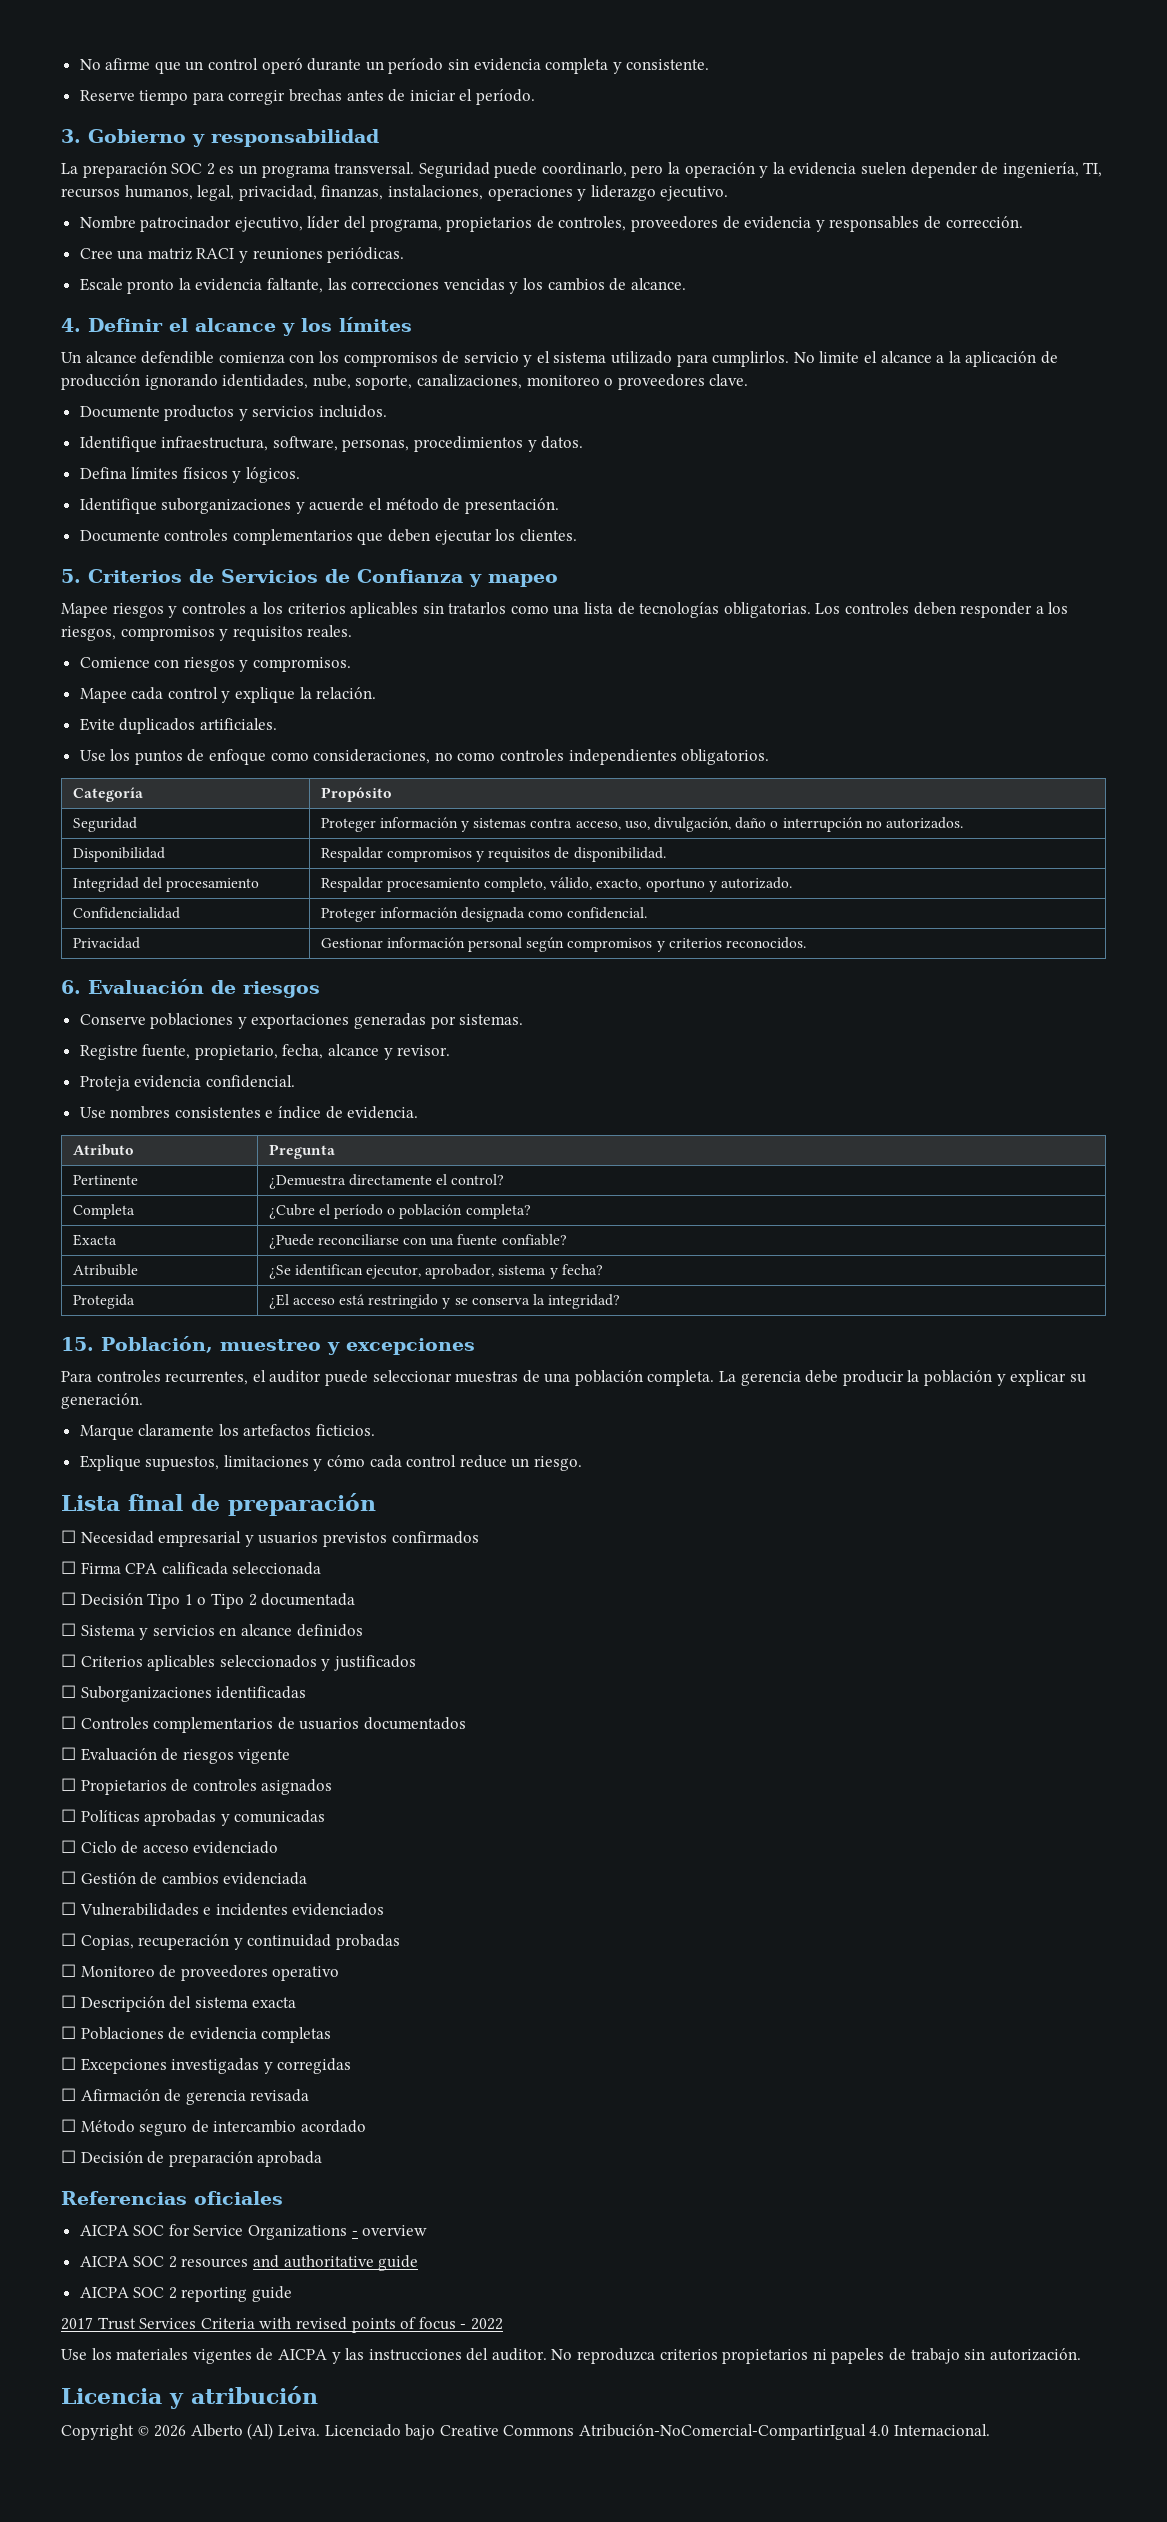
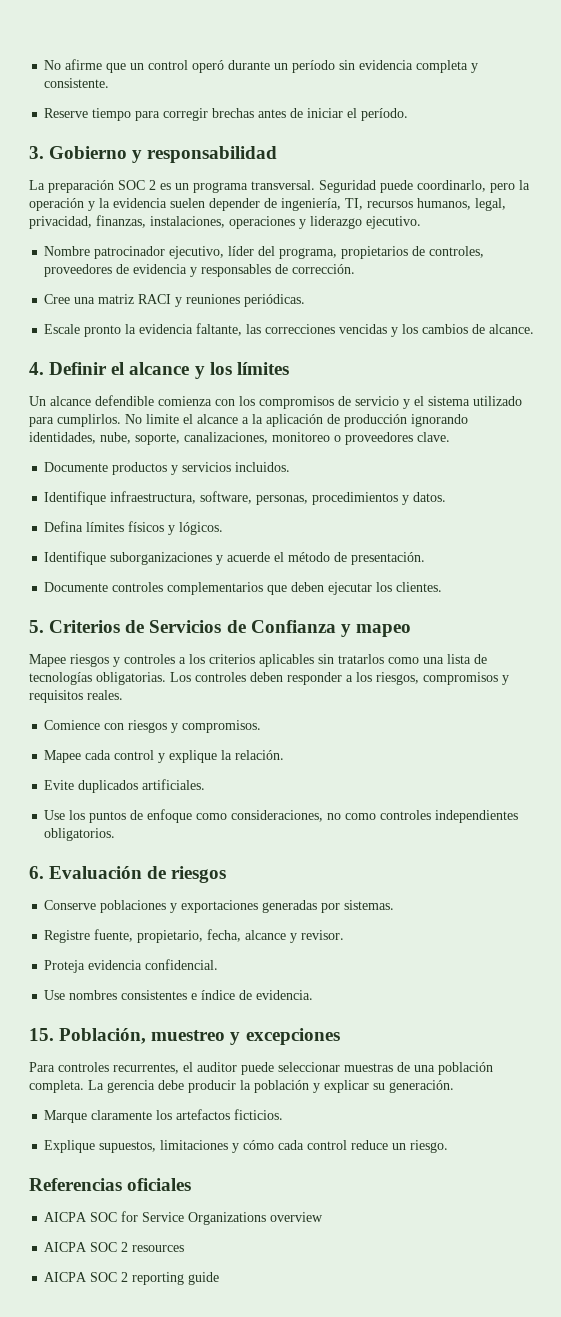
[72,787,143,802] [320,787,392,802] [72,817,137,832] [320,817,963,832] [72,847,165,862] [320,847,666,862] [72,877,260,892] [320,877,793,892] [72,907,180,919] [320,907,648,922] [72,937,140,949] [320,937,807,952] // Categoría | Propósito // Seguridad | Proteger información y sistemas contra acceso, uso, divulgación, daño o interrupción no autorizados. // Disponibilidad | Respaldar compromisos y requisitos de disponibilidad. // Integridad del procesamiento | Respaldar procesamiento completo, válido, exacto, oportuno y autorizado. // Confidencialidad | Proteger información designada como confidencial. // Privacidad | Gestionar información personal según compromisos y criterios reconocidos. -> (116, 834) none
[72,1144,134,1156] [268,1144,335,1159] [72,1175,138,1185] [268,1174,505,1189] [72,1204,135,1219] [268,1204,531,1219] [72,1234,117,1246] [268,1234,567,1249] [72,1264,138,1276] [268,1264,603,1279] [72,1294,135,1309] [268,1294,621,1309] // Atributo | Pregunta // Pertinente | ¿Demuestra directamente el control? // Completa | ¿Cubre el período o población completa? // Exacta | ¿Puede reconciliarse con una fuente confiable? // Atribuible | ¿Se identifican ejecutor, aprobador, sistema y fecha? // Protegida | ¿El acceso está restringido y se conserva la integridad? -> (314, 995) none
[61,1493,376,1516] [61,1530,479,1547] [61,1561,322,1575] [61,1592,356,1609] [61,1623,363,1640] [61,1654,416,1671] [61,1685,307,1702] [61,1716,466,1733] [61,1747,291,1764] [61,1778,333,1795] [61,1809,326,1826] [61,1840,279,1854] [61,1871,308,1885] [61,1902,385,1916] [61,1933,400,1950] [61,1964,340,1981] [61,1995,297,2012] [61,2026,332,2043] [61,2057,352,2074] [61,2088,310,2105] [61,2119,366,2136] [61,2150,323,2167] // Lista final de preparación // ☐ Necesidad empresarial y usuarios previstos confirmados // ☐ Firma CPA calificada seleccionada // ☐ Decisión Tipo 1 o Tipo 2 documentada // ☐ Sistema y servicios en alcance definidos // ☐ Criterios aplicables seleccionados y justificados // ☐ Suborganizaciones identificadas // ☐ Controles complementarios de usuarios documentados // ☐ Evaluación de riesgos vigente // ☐ Propietarios de controles asignados // ☐ Políticas aprobadas y comunicadas // ☐ Ciclo de acceso evidenciado // ☐ Gestión de cambios evidenciada // ☐ Vulnerabilidades e incidentes evidenciados // ☐ Copias, recuperación y continuidad probadas // ☐ Monitoreo de proveedores operativo // ☐ Descripción del sistema exacta // ☐ Poblaciones de evidencia completas // ☐ Excepciones investigadas y corregidas // ☐ Afirmación de gerencia revisada // ☐ Método seguro de intercambio acordado // ☐ Decisión de preparación aprobada -> (449, 1146) none
[351,2231,358,2236] - -> (267, 1218) none
[253,2255,419,2271] and authoritative guide -> (185, 1248) none
[61,2317,503,2333] [61,2348,1081,2364] [61,2386,318,2409] [61,2423,991,2440] // 2017 Trust Services Criteria with revised points of focus - 2022 // Use los materiales vigentes de AICPA y las instrucciones del auditor. No reproduzca criterios propietarios ni papeles de trabajo sin autorización. // Licencia y atribución // Copyright © 2026 Alberto (Al) Leiva. Licenciado bajo Creative Commons Atribución-NoComercial-CompartirIgual 4.0 Internacional. -> (220, 1278) none

